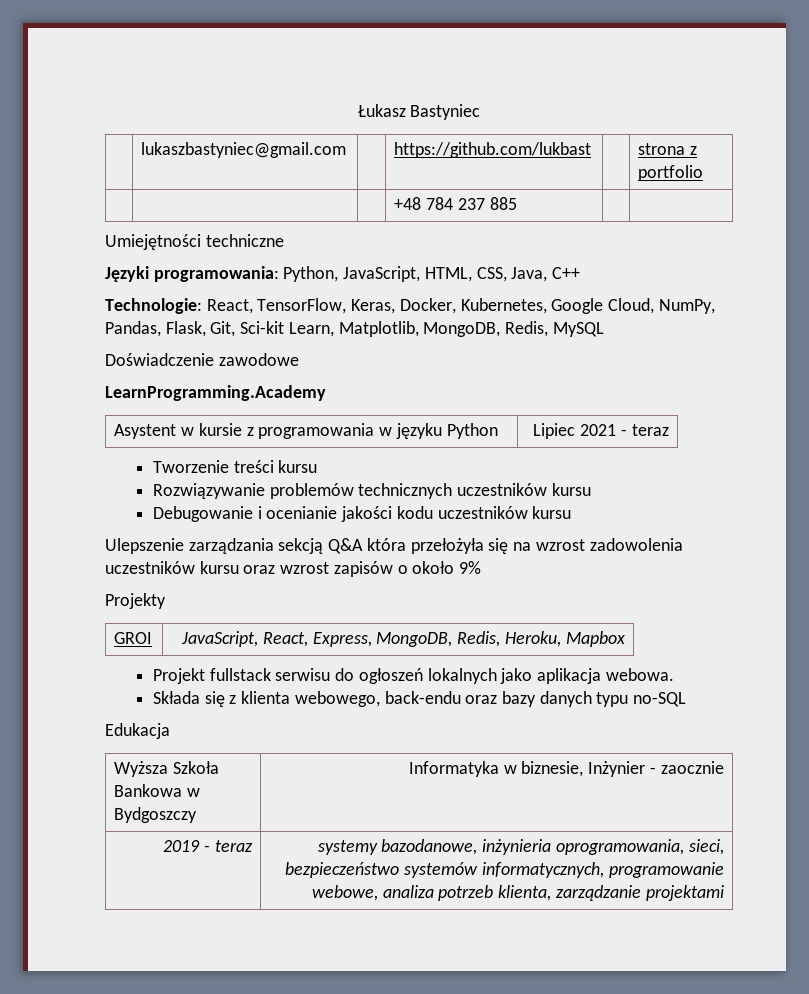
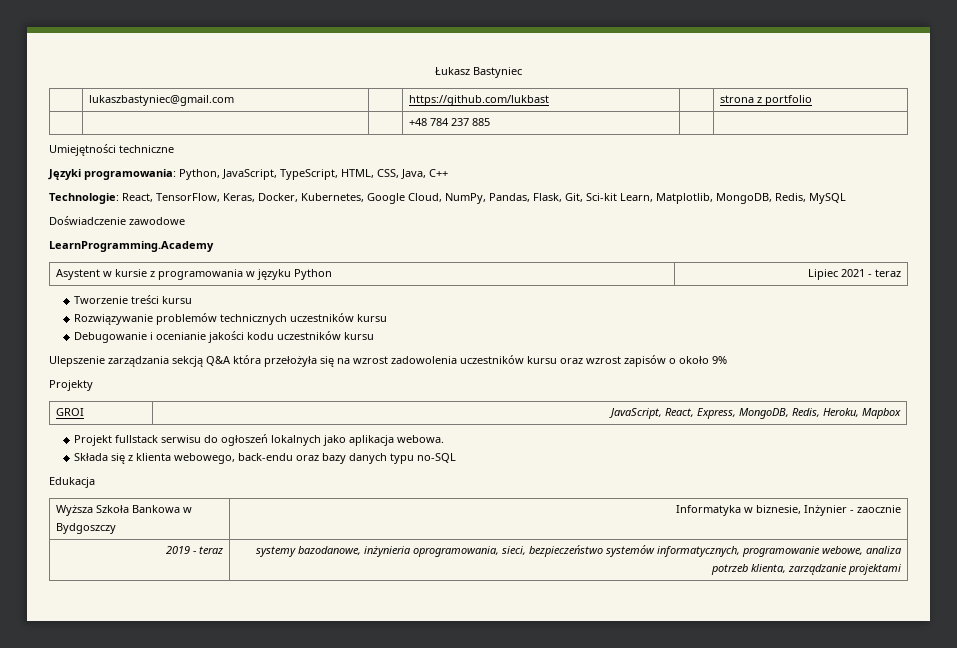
(421, 274) none -> [280,169,338,180] TypeScript,

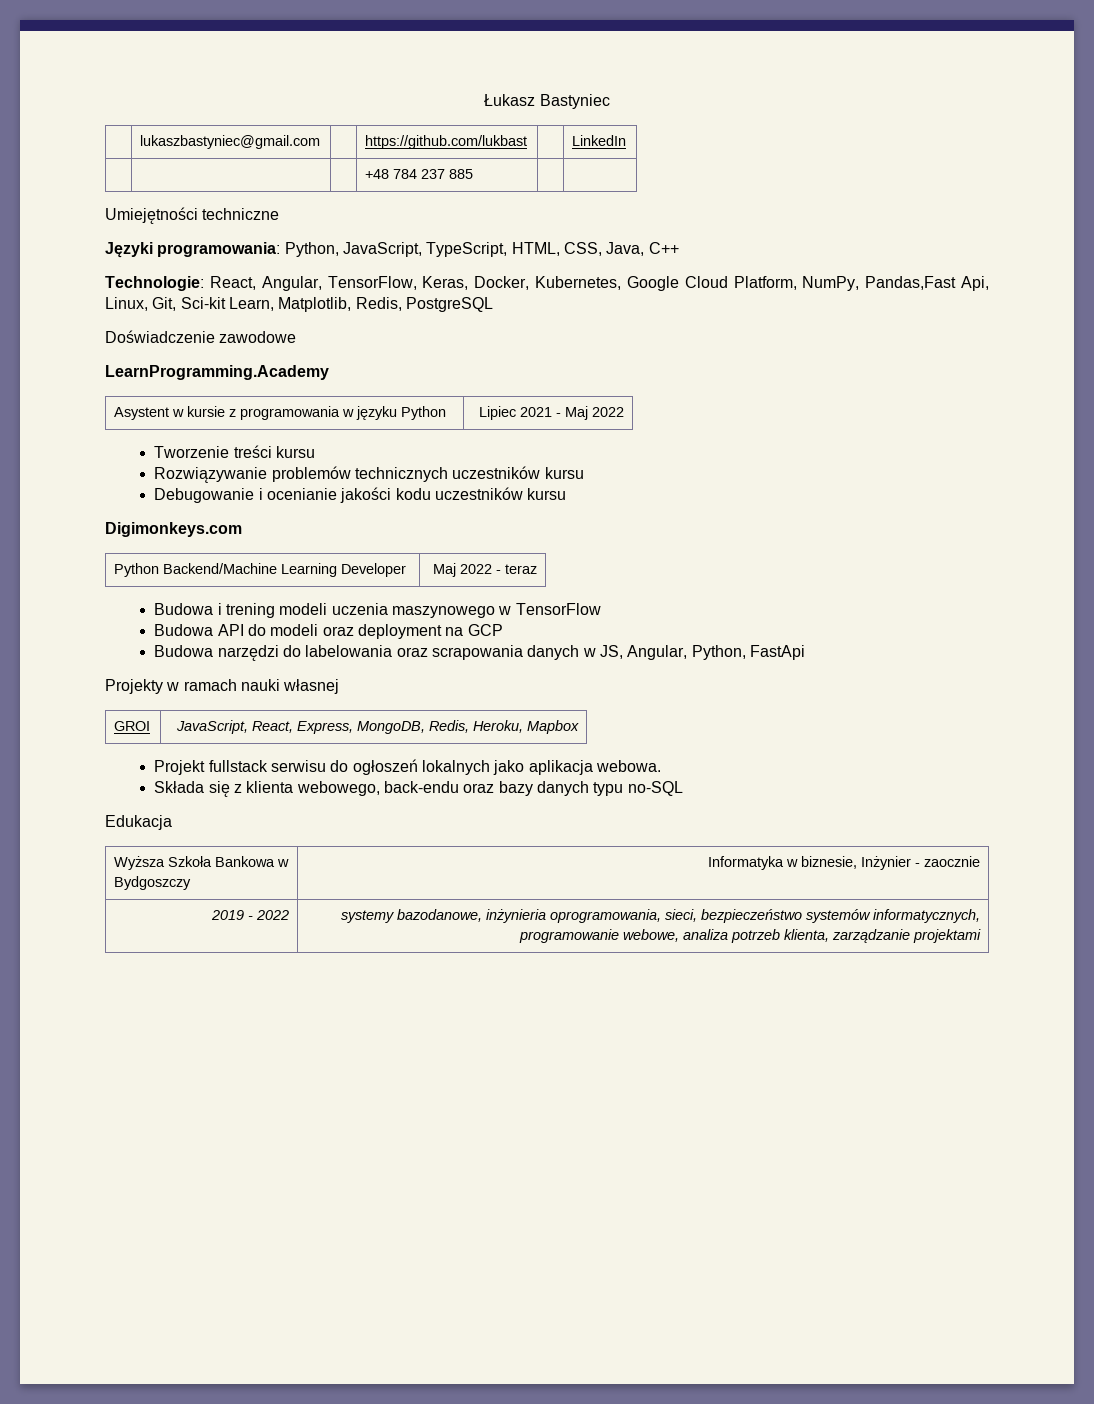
[719,95,812,106] strona z portfolio -> [572,135,627,146] LinkedIn
(153, 197) none -> [261,276,322,291] Angular,
[408,193,562,204] Cloud, NumPy, Pandas, Flask, -> [684,276,990,291] [105,297,148,311] Cloud Platform, NumPy, Pandas,Fast Api, Linux,
[716,193,846,204] MongoDB, Redis, MySQL -> [355,297,493,312] Redis, PostgreSQL
[875,269,902,277] teraz -> [564,406,624,420] Maj 2022
[49,355,727,367] [49,380,93,391] Ulepszenie zarządzania sekcją Q&A która przełożyła się na wzrost zadowolenia uczestników kursu oraz wzrost zapisów o około 9% // Projekty -> [105,522,242,537] [114,563,407,577] [432,563,537,577] [154,603,601,618] [154,624,503,639] [154,645,806,661] [105,679,340,694] Digimonkeys.com // Python Backend/Machine Learning Developer | Maj 2022 - teraz // Budowa i trening modeli uczenia maszynowego w TensorFlow // Budowa API do modeli oraz deployment na GCP // Budowa narzędzi do labelowania oraz scrapowania danych w JS, Angular, Python, FastApi // Projekty w ramach nauki własnej
[199,546,224,554] teraz -> [255,910,289,920] 2022

